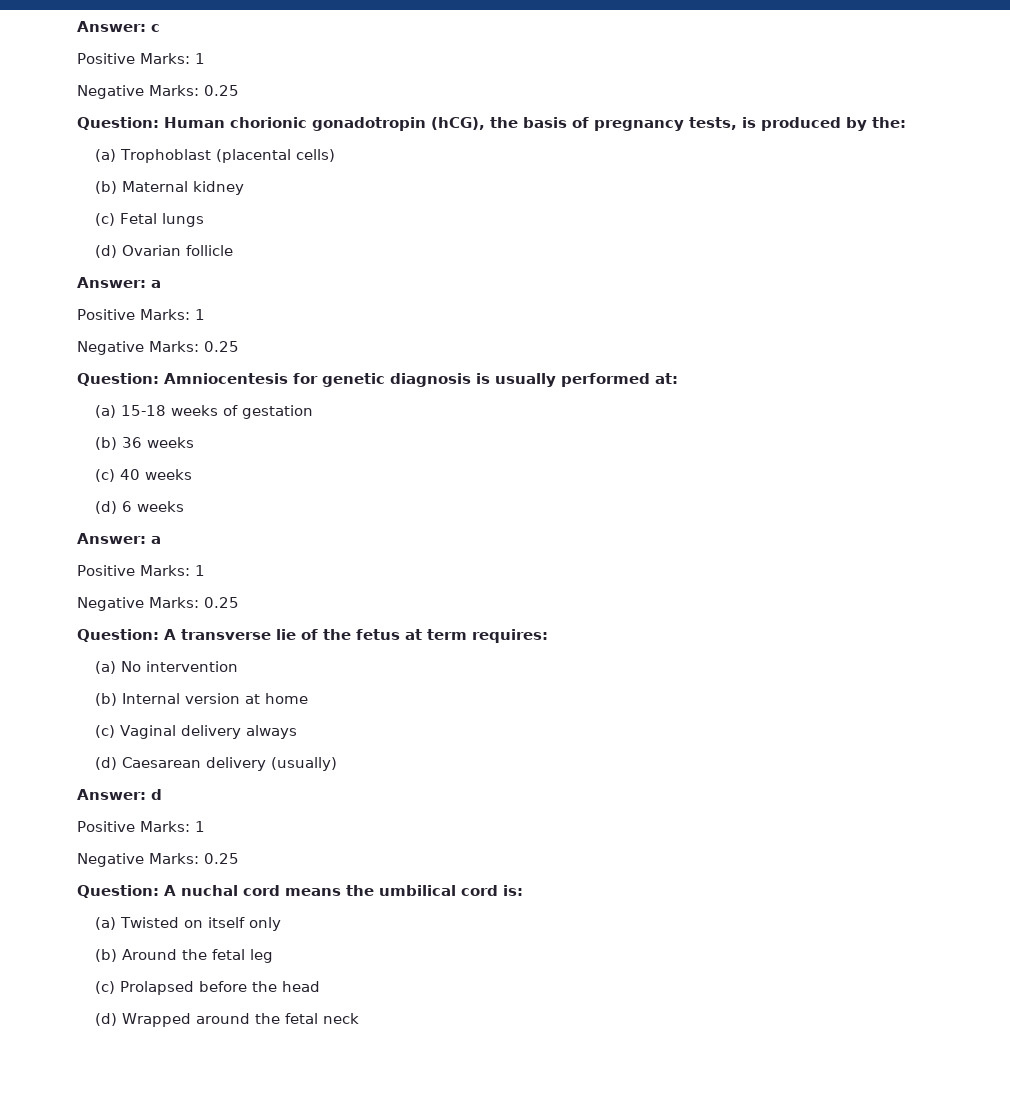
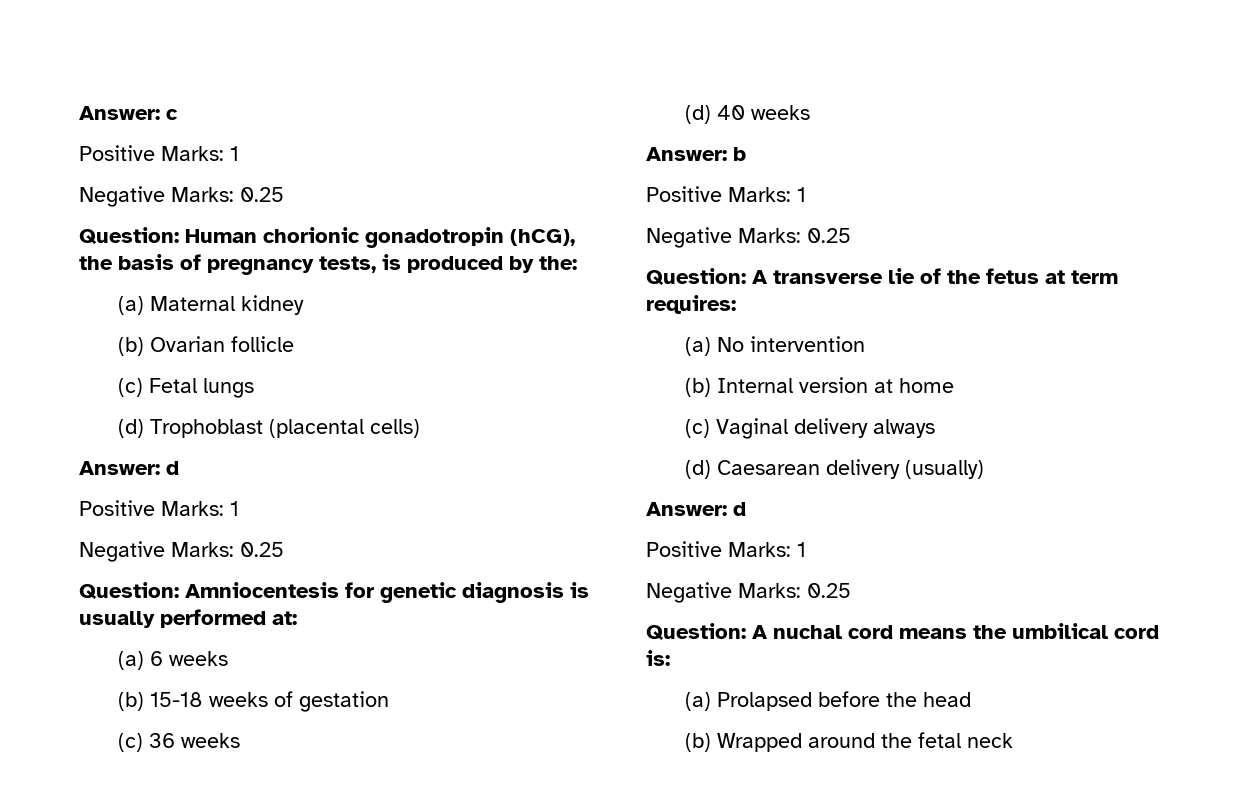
[120,149,336,163] [95,181,245,195] Trophoblast (placental cells) // (b) Maternal kidney -> [149,295,304,315] [117,336,294,356] Maternal kidney // (b) Ovarian follicle
[122,245,234,256] [77,277,161,288] Ovarian follicle // Answer: a -> [149,419,420,438] [79,461,179,475] Trophoblast (placental cells) // Answer: d
(117, 411) none -> [149,651,228,666] [117,692,144,711] 6 weeks // (b)
[95,437,118,450] (b) -> [117,733,143,752] (c)
[95,469,116,482] (c) -> [684,105,711,124] (d)
[95,501,185,514] [77,533,161,544] // (d) 6 weeks // Answer: a -> [646,147,746,161] // Answer: b
[120,917,282,931] [95,949,274,963] [95,981,116,994] Twisted on itself only // (b) Around the fetal leg // (c) -> (711, 701) none
[95,1013,118,1026] (d) -> [684,733,711,752] (b)

